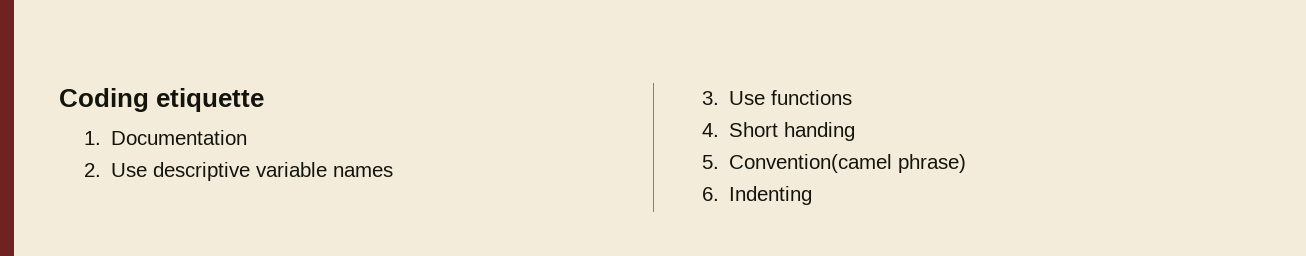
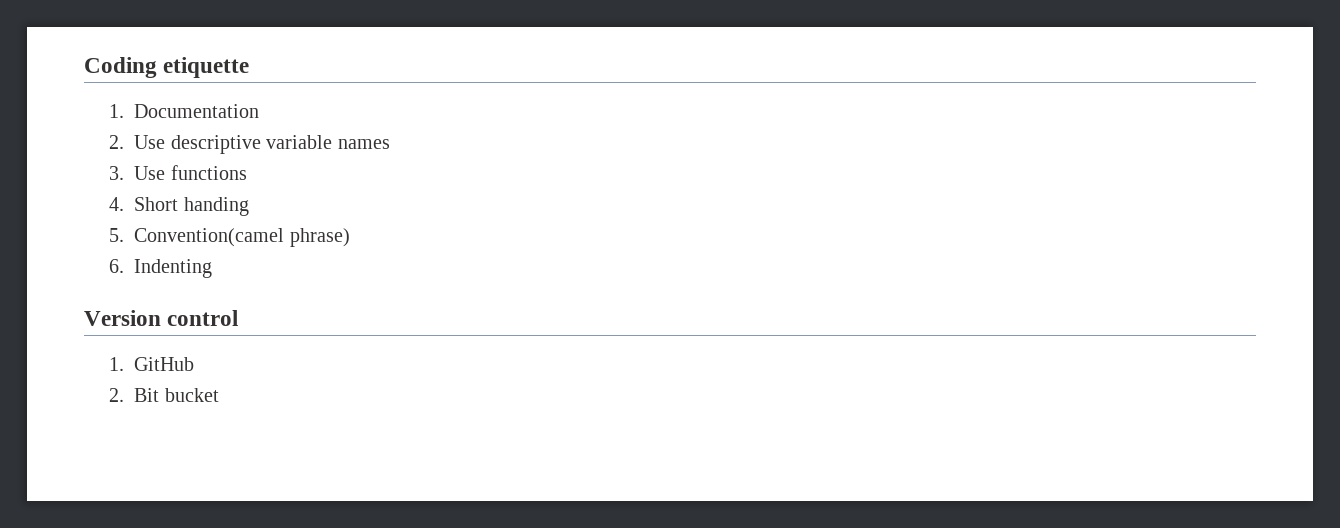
(813, 195) none -> [84,310,239,326] [109,357,195,371] [109,388,219,402] // Version control // 1. GitHub // 2. Bit bucket

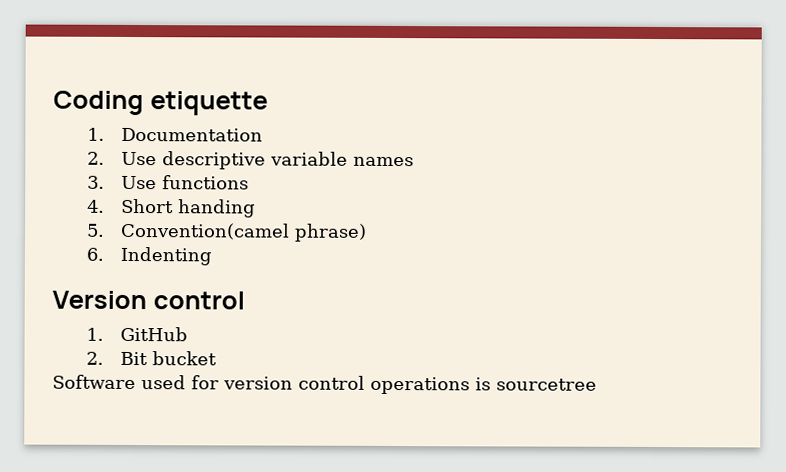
(219, 395) none -> [52,374,597,395] // Software used for version control operations is sourcetree

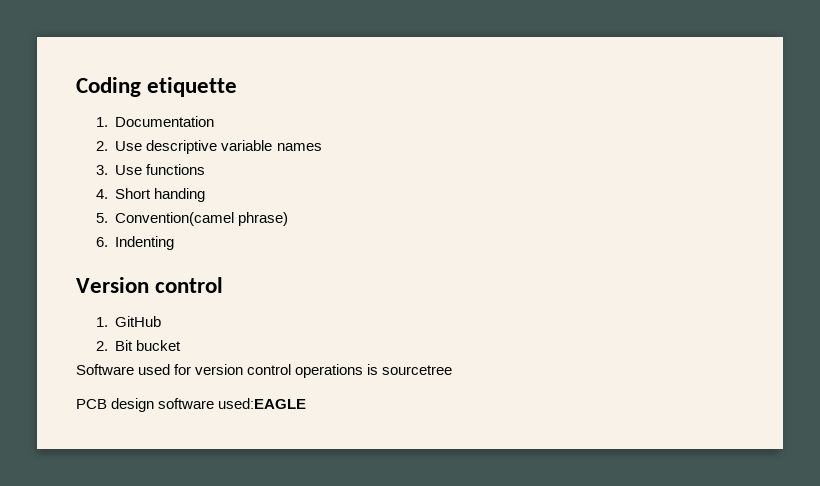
(597, 384) none -> [76,398,307,412] // PCB design software used:EAGLE

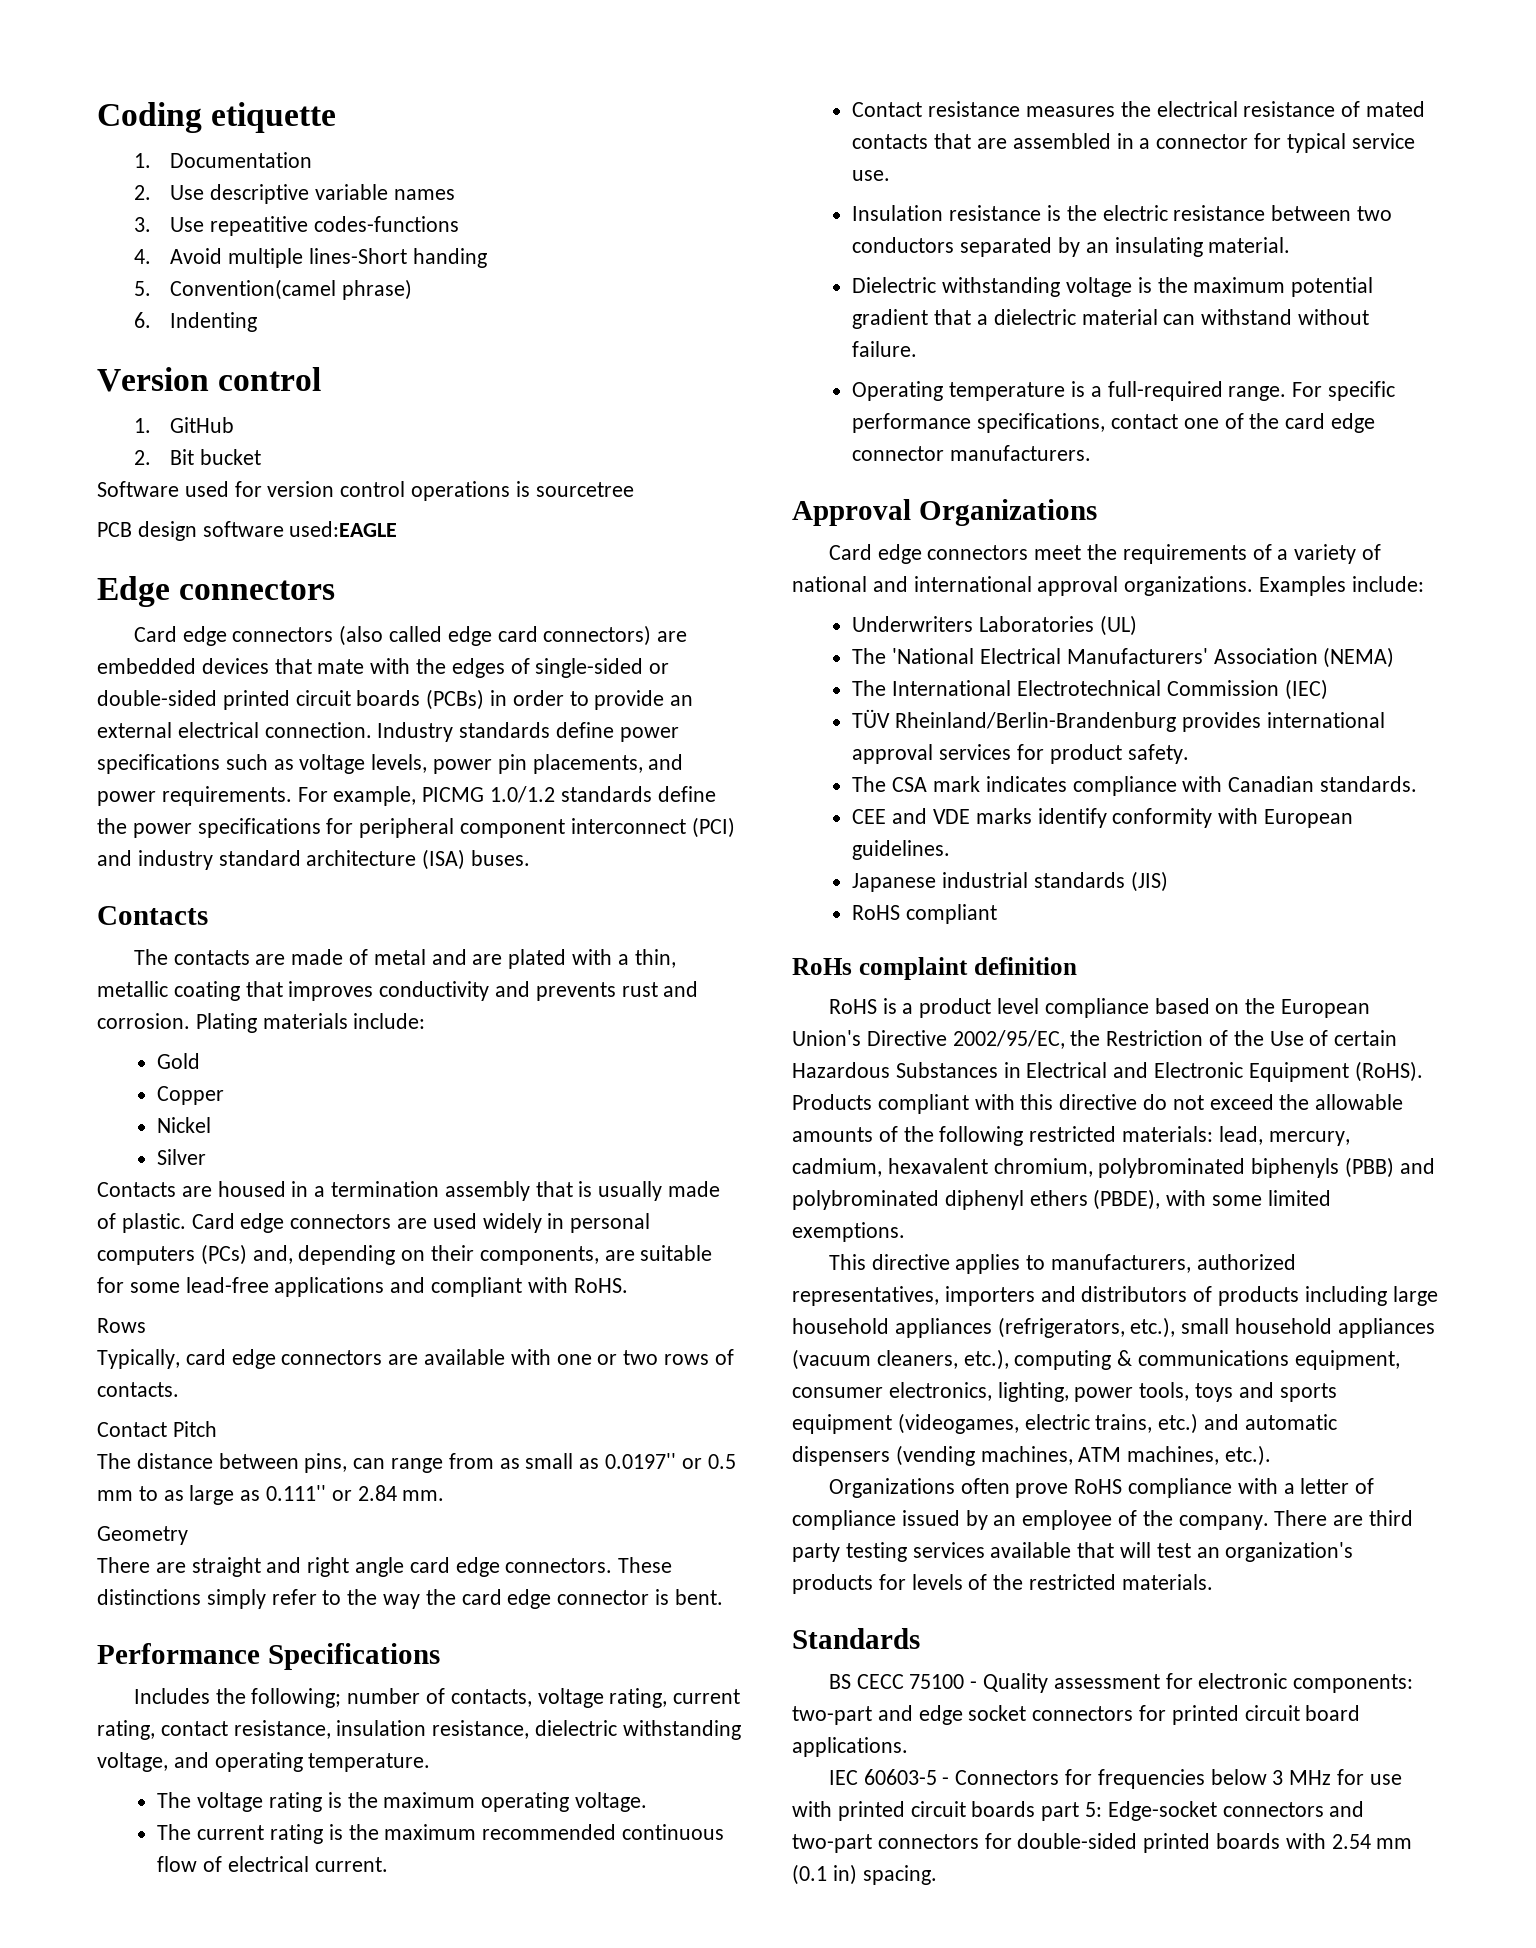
[146,164,206,175] functions -> [210,216,459,236] repeatitive codes-functions
[115,188,152,199] Short -> [170,248,407,268] Avoid multiple lines-Short
(307, 403) none -> [97,576,336,607] [133,625,688,646] [97,658,670,678] [97,689,694,710] [97,722,679,742] [97,754,684,774] [97,786,716,806] [97,817,735,838] [97,849,531,870] [97,906,208,925] [133,949,676,969] [97,981,699,1001] [97,1013,426,1033] [157,1053,201,1069] [157,1086,225,1105] [157,1117,212,1133] [157,1149,207,1165] [97,1181,721,1201] [97,1213,651,1233] [97,1244,713,1265] [97,1277,628,1297] [97,1318,146,1333] [97,1349,734,1369] [97,1382,179,1397] [97,1421,217,1437] [97,1453,736,1473] [97,1485,445,1505] [97,1526,188,1545] [97,1557,673,1577] [97,1589,723,1609] [97,1643,440,1670] [133,1688,741,1708] [97,1720,741,1740] [97,1752,431,1772] [157,1792,647,1812] [157,1824,724,1844] [157,1856,388,1872] [852,101,1425,117] [852,133,1415,153] [852,170,891,181] [852,205,1392,221] [852,237,1291,257] [852,277,1374,297] [852,309,1369,329] [852,341,918,357] [852,381,1395,401] [852,413,1375,433] [852,445,1092,461] [792,499,1097,526] [828,544,1382,564] [792,576,1424,596] [852,615,1137,636] [852,647,1395,668] [852,679,1328,700] [852,709,1385,732] [852,744,1189,764] [852,776,1417,796] [852,808,1353,828] [852,840,951,860] [852,871,1168,892] [852,904,998,924] [792,957,1077,980] [828,998,1371,1018] [792,1030,1398,1049] [792,1061,1423,1082] [792,1094,1404,1114] [792,1126,1350,1146] [792,1157,1435,1178] [792,1189,1331,1210] [792,1222,905,1242] [828,1254,1296,1274] [792,1286,1438,1306] [792,1317,1435,1338] [792,1349,1400,1370] [792,1382,1337,1402] [792,1413,1337,1434] [792,1445,1272,1466] [828,1478,1375,1498] [792,1510,1414,1530] [792,1542,1354,1562] [792,1574,1213,1594] [792,1628,920,1649] [828,1673,1414,1693] [792,1705,1361,1725] [792,1737,908,1757] [828,1769,1402,1789] [792,1801,1365,1821] [792,1833,1413,1853] [792,1864,937,1885] // Edge connectors // Card edge connectors (also called edge card connectors) are embedded devices that mate with the edges of single-sided or double-sided printed circuit boards (PCBs) in order to provide an external electrical connection. Industry standards define power specifications such as voltage levels, power pin placements, and power requirements. For example, PICMG 1.0/1.2 standards define the power specifications for peripheral component interconnect (PCI) and industry standard architecture (ISA) buses. // Contacts // The contacts are made of metal and are plated with a thin, metallic coating that improves conductivity and prevents rust and corrosion. Plating materials include: // Gold // Copper // Nickel // Silver // Contacts are housed in a termination assembly that is usually made of plastic. Card edge connectors are used widely in personal computers (PCs) and, depending on their components, are suitable for some lead-free applications and compliant with RoHS. // Rows // Typically, card edge connectors are available with one or two rows of contacts. // Contact Pitch // The distance between pins, can range from as small as 0.0197'' or 0.5 mm to as large as 0.111'' or 2.84 mm. // Geometry // There are straight and right angle card edge connectors. These distinctions simply refer to the way the card edge connector is bent. // Performance Specifications // Includes the following; number of contacts, voltage rating, current rating, contact resistance, insulation resistance, dielectric withstanding voltage, and operating temperature. // The voltage rating is the maximum operating voltage. // The current rating is the maximum recommended continuous flow of electrical current. // Contact resistance measures the electrical resistance of mated contacts that are assembled in a connector for typical service use. // Insulation resistance is the electric resistance between two conductors separated by an insulating material. // Dielectric withstanding voltage is the maximum potential gradient that a dielectric material can withstand without failure. // Operating temperature is a full-required range. For specific performance specifications, contact one of the card edge connector manufacturers. // Approval Organizations // Card edge connectors meet the requirements of a variety of national and international approval organizations. Examples include: // Underwriters Laboratories (UL) // The 'National Electrical Manufacturers' Association (NEMA) // The International Electrotechnical Commission (IEC) // TÜV Rheinland/Berlin-Brandenburg provides international approval services for product safety. // The CSA mark indicates compliance with Canadian standards. // CEE and VDE marks identify conformity with European guidelines. // Japanese industrial standards (JIS) // RoHS compliant // RoHs complaint definition // RoHS is a product level compliance based on the European Union's Directive 2002/95/EC, the Restriction of the Use of certain Hazardous Substances in Electrical and Electronic Equipment (RoHS). Products compliant with this directive do not exceed the allowable amounts of the following restricted materials: lead, mercury, cadmium, hexavalent chromium, polybrominated biphenyls (PBB) and polybrominated diphenyl ethers (PBDE), with some limited exemptions. // This directive applies to manufacturers, authorized representatives, importers and distributors of products including large household appliances (refrigerators, etc.), small household appliances (vacuum cleaners, etc.), computing & communications equipment, consumer electronics, lighting, power tools, toys and sports equipment (videogames, electric trains, etc.) and automatic dispensers (vending machines, ATM machines, etc.). // Organizations often prove RoHS compliance with a letter of compliance issued by an employee of the company. There are third party testing services available that will test an organization's products for levels of the restricted materials. // Standards // BS CECC 75100 - Quality assessment for electronic components: two-part and edge socket connectors for printed circuit board applications. // IEC 60603-5 - Connectors for frequencies below 3 MHz for use with printed circuit boards part 5: Edge-socket connectors and two-part connectors for double-sided printed boards with 2.54 mm (0.1 in) spacing.

